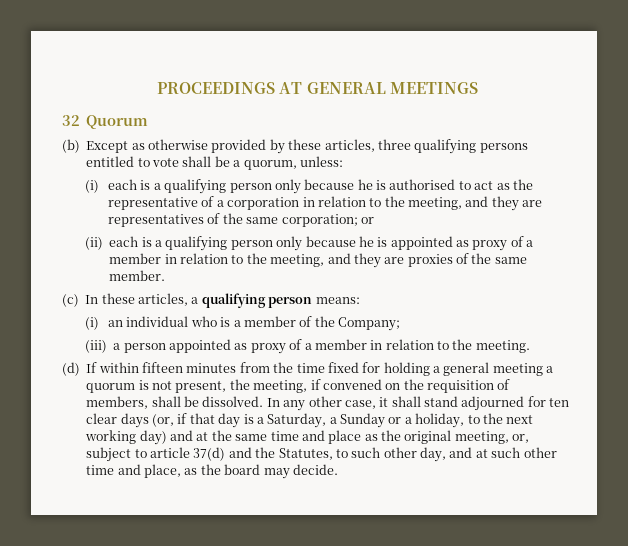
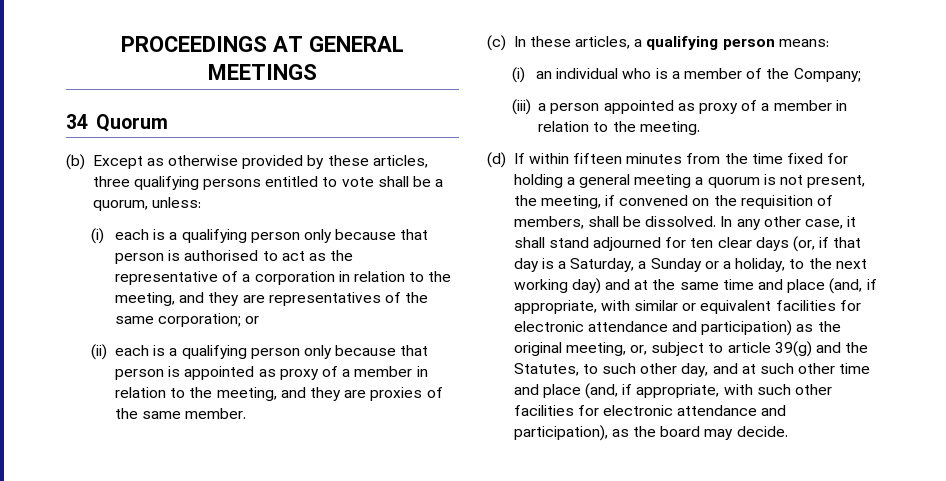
[62,115,80,126] 32 -> [66,114,88,129] 34
[357,179,373,190] he -> [400,229,429,240] [115,253,165,264] that person
[358,236,374,247] he -> [400,345,429,356] [115,369,165,380] that person
(362, 437) none -> [829,278,877,294] [513,300,861,314] [513,320,793,336] (and, if appropriate, with similar or equivalent facilities for electronic attendance and participation)
[193,447,226,461] 37(d) -> [774,341,812,357] 39(g)
[144,464,181,478] place, -> [542,383,833,399] [513,405,787,416] [513,425,608,441] place (and, if appropriate, with such other facilities for electronic attendance and participation),

